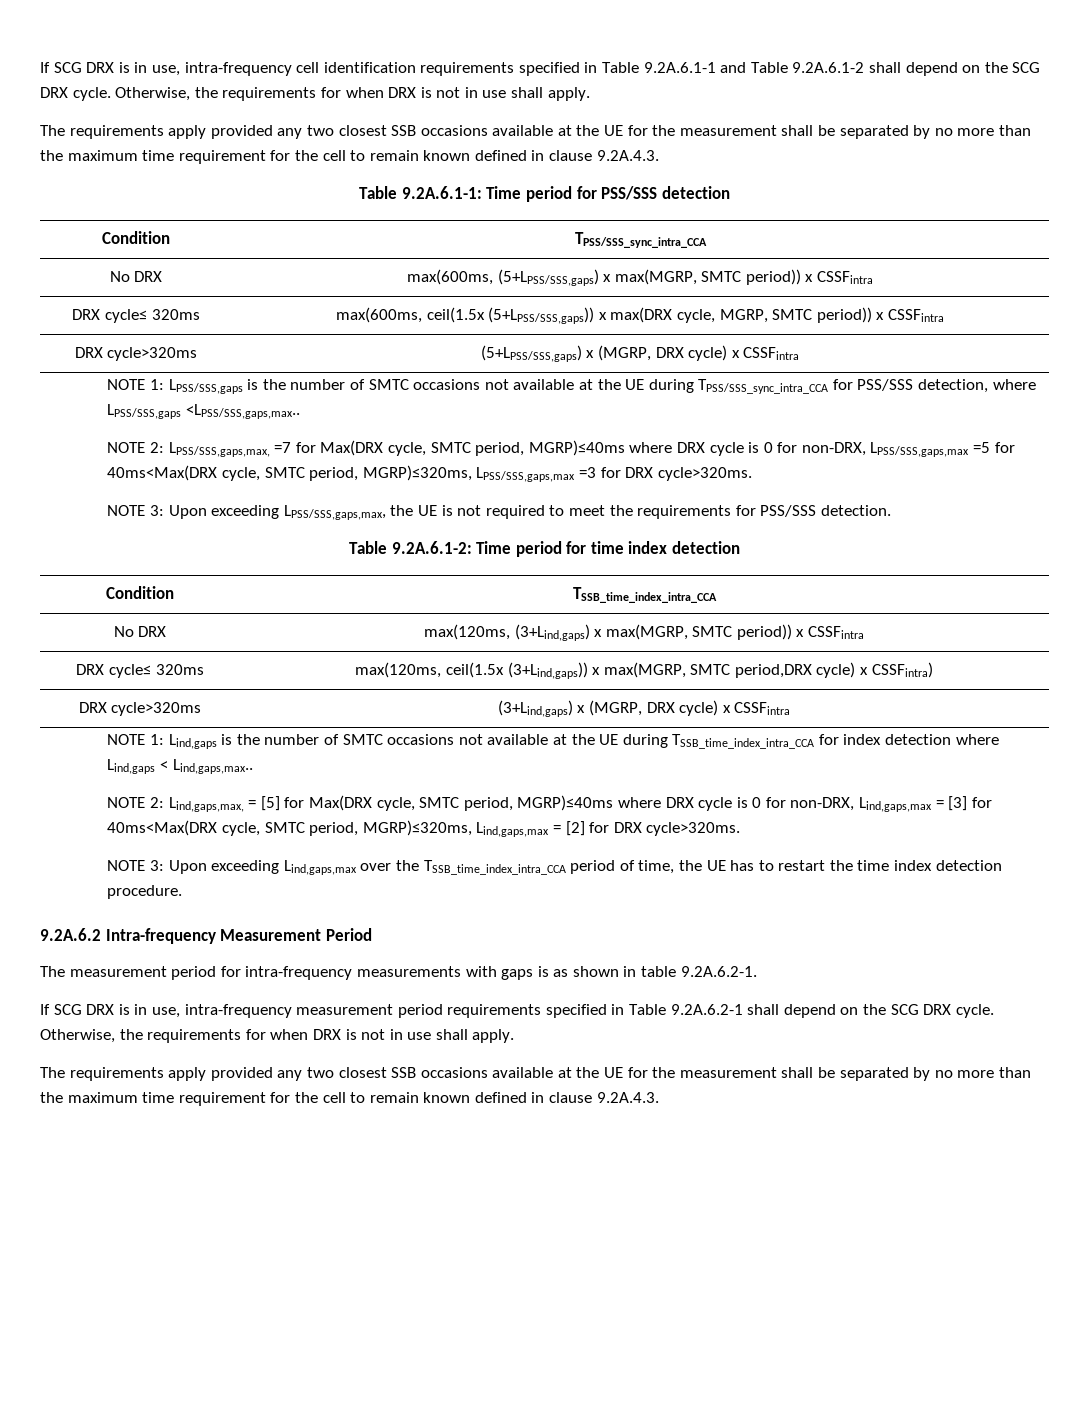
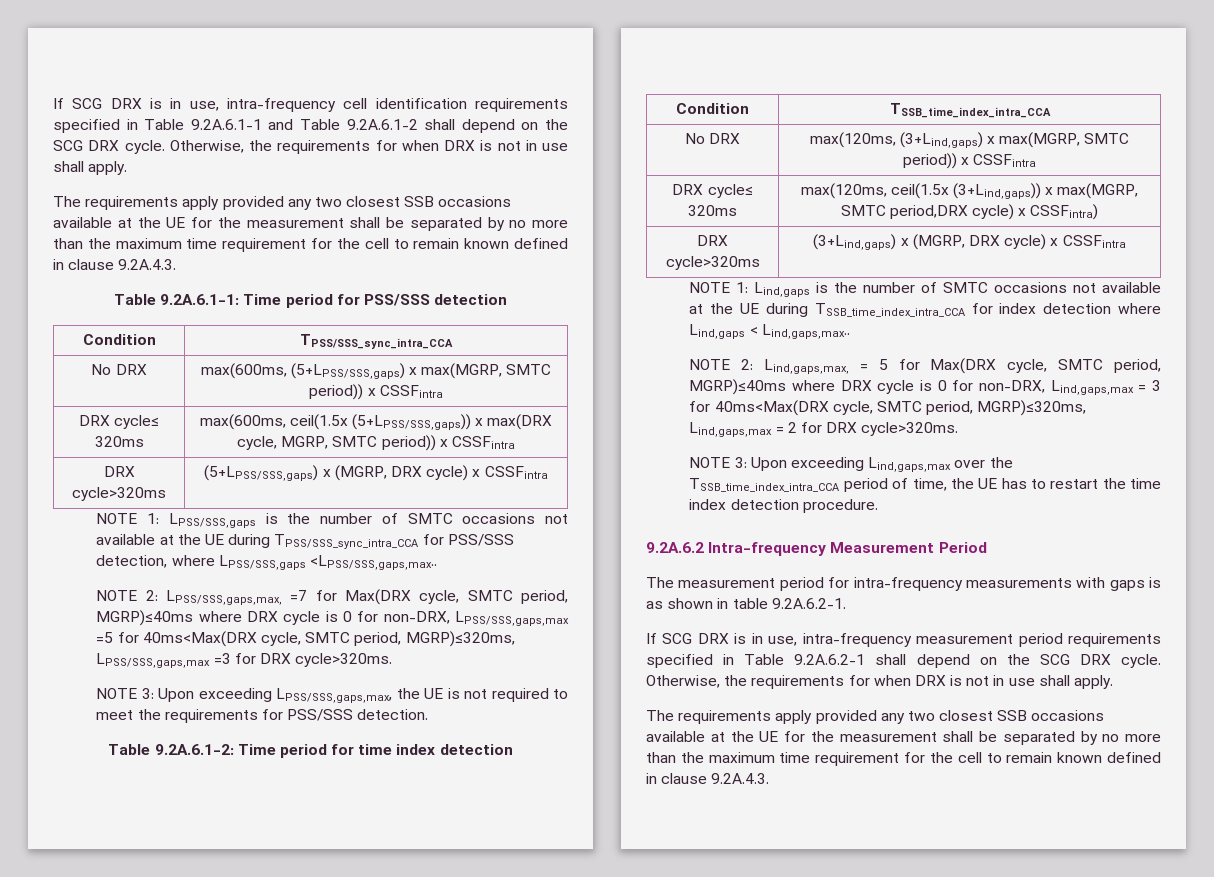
[260,796,280,811] [5] -> [878,359,888,370] 5
[948,796,968,811] [3] -> [1152,380,1161,391] 3
[565,821,585,836] [2] -> [787,422,797,433] 2

